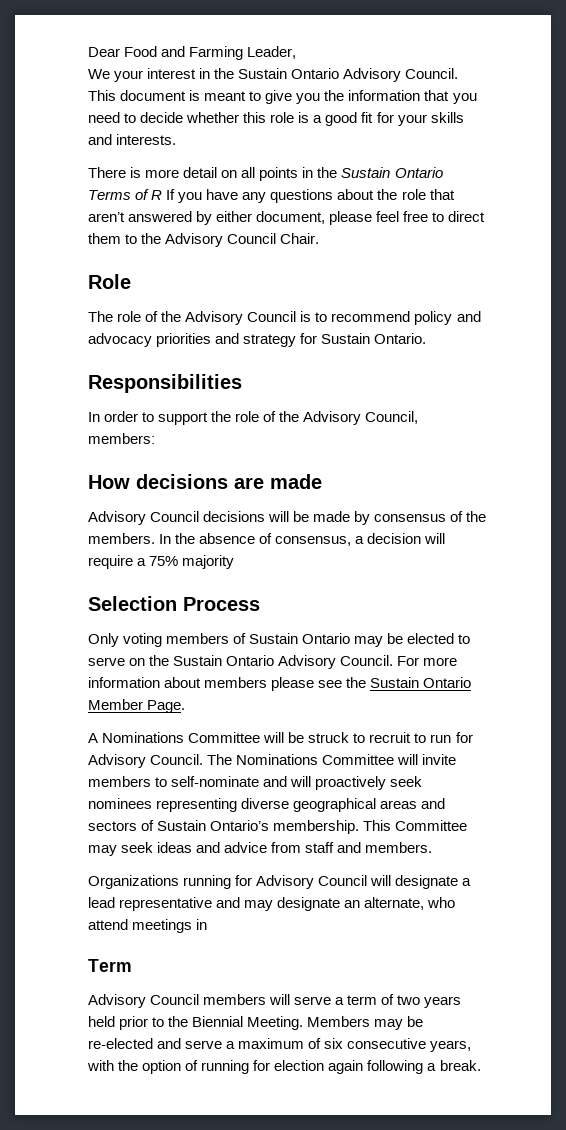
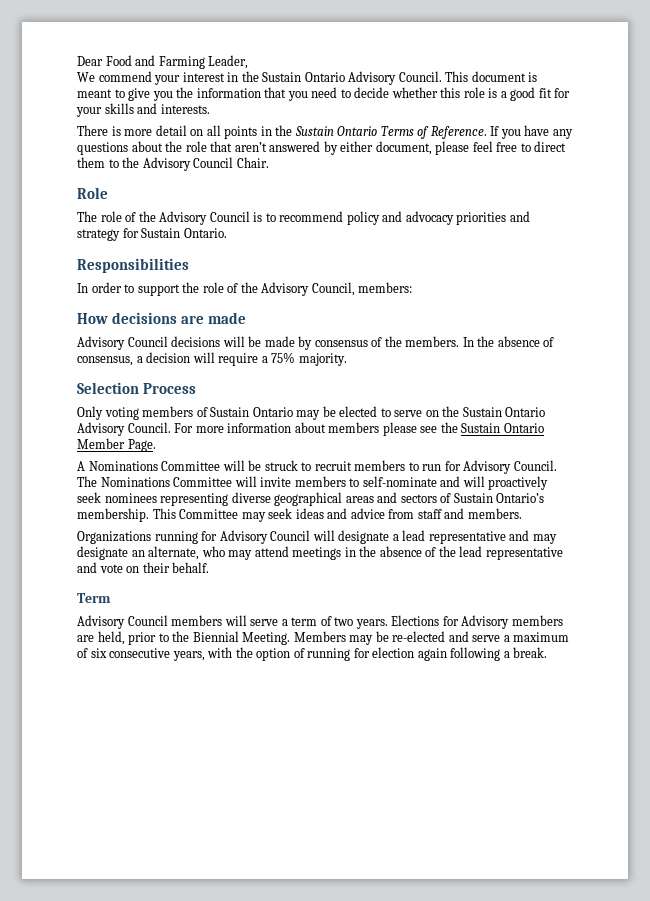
(110, 74) none -> [98,71,152,82] commend
[151,190,163,200] R -> [430,126,487,139] Reference.
[182,555,235,569] majority -> [298,353,347,366] majority.
(412, 737) none -> [354,460,406,471] members
(456, 902) none -> [228,550,253,560] may
(208, 924) none -> [359,546,563,560] [77,562,210,573] the absence of the lead representative and vote on their behalf.
[424,996,462,1008] [88,1016,115,1027] years held -> [355,615,563,629] [77,631,125,645] years. Elections for Advisory members are held,

